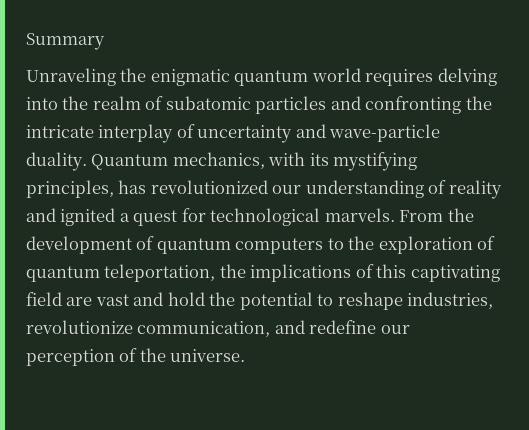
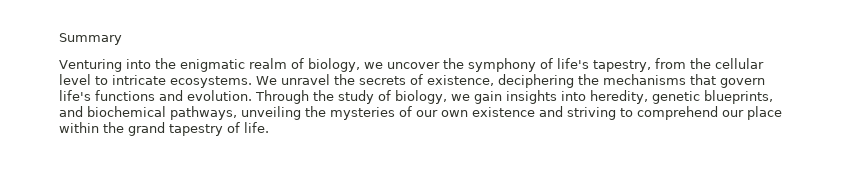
[26,68,497,86] [26,96,492,114] [26,124,441,143] [26,152,418,171] [26,180,502,199] [26,208,474,226] [26,236,496,254] [26,264,500,282] [26,292,494,310] [26,320,410,337] [26,348,246,366] Unraveling the enigmatic quantum world requires delving into the realm of subatomic particles and confronting the intricate interplay of uncertainty and wave-particle duality. Quantum mechanics, with its mystifying principles, has revolutionized our understanding of reality and ignited a quest for technological marvels. From the development of quantum computers to the exploration of quantum teleportation, the implications of this captivating field are vast and hold the potential to reshape industries, revolutionize communication, and redefine our perception of the universe. -> [59,58,764,72] [59,74,765,88] [59,90,773,104] [59,106,782,120] [59,122,269,136] Venturing into the enigmatic realm of biology, we uncover the symphony of life's tapestry, from the cellular level to intricate ecosystems. We unravel the secrets of existence, deciphering the mechanisms that govern life's functions and evolution. Through the study of biology, we gain insights into heredity, genetic blueprints, and biochemical pathways, unveiling the mysteries of our own existence and striving to comprehend our place within the grand tapestry of life.

